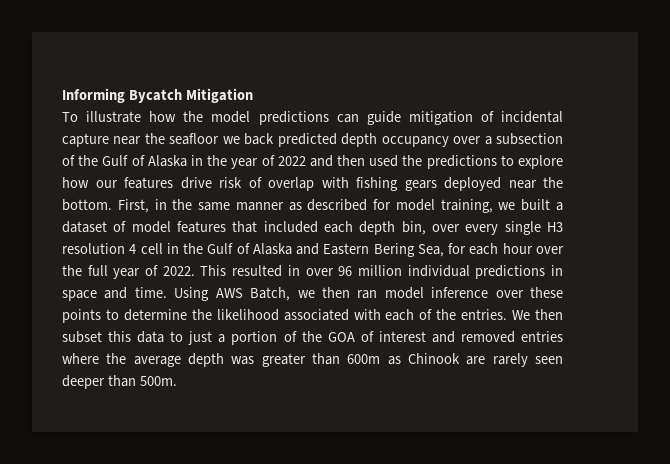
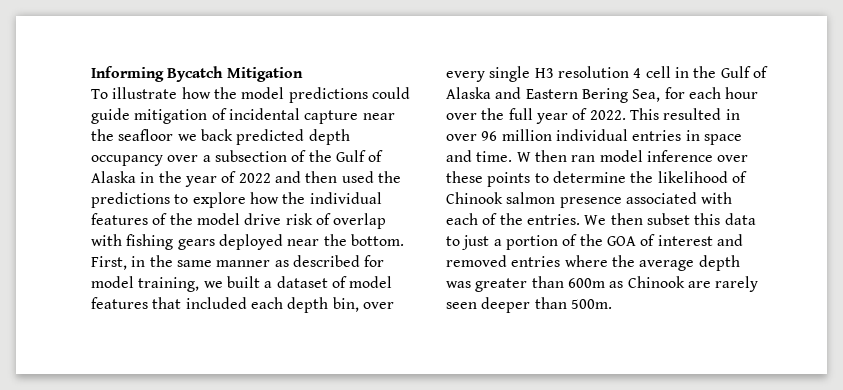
[336,114,359,123] can -> [371,87,410,99] could
[95,177,173,189] our features -> [282,192,382,204] [91,213,240,225] the individual features of the model
[475,265,546,279] predictions -> [632,130,682,141] entries
[174,287,315,301] Using AWS Batch, we -> [516,152,531,162] W
(279, 315) none -> [731,171,747,183] [446,192,622,208] of Chinook salmon presence

